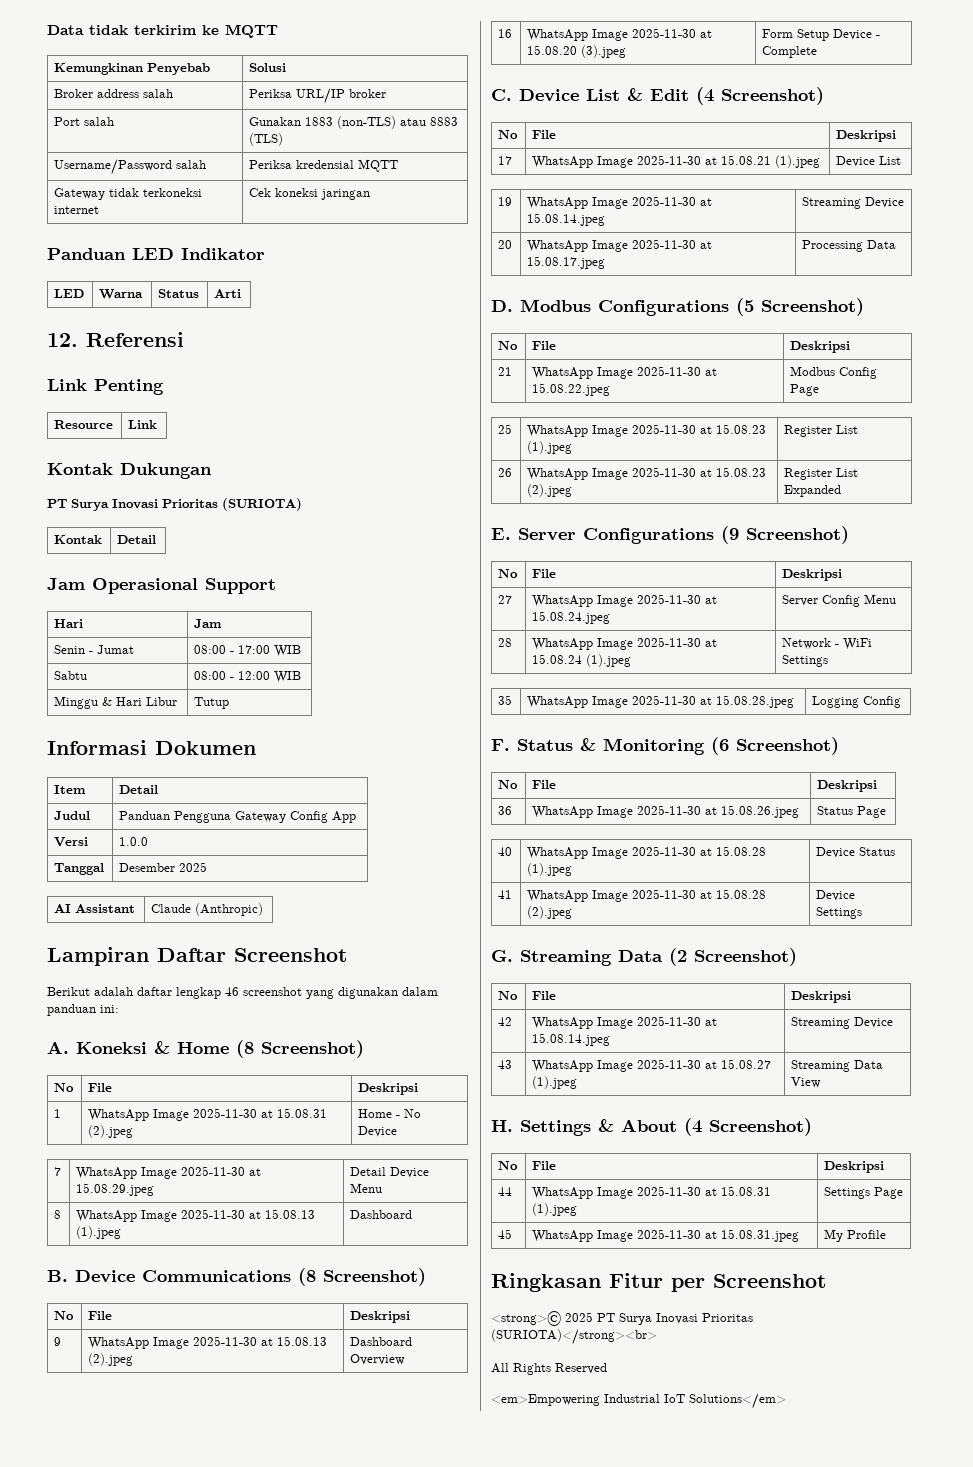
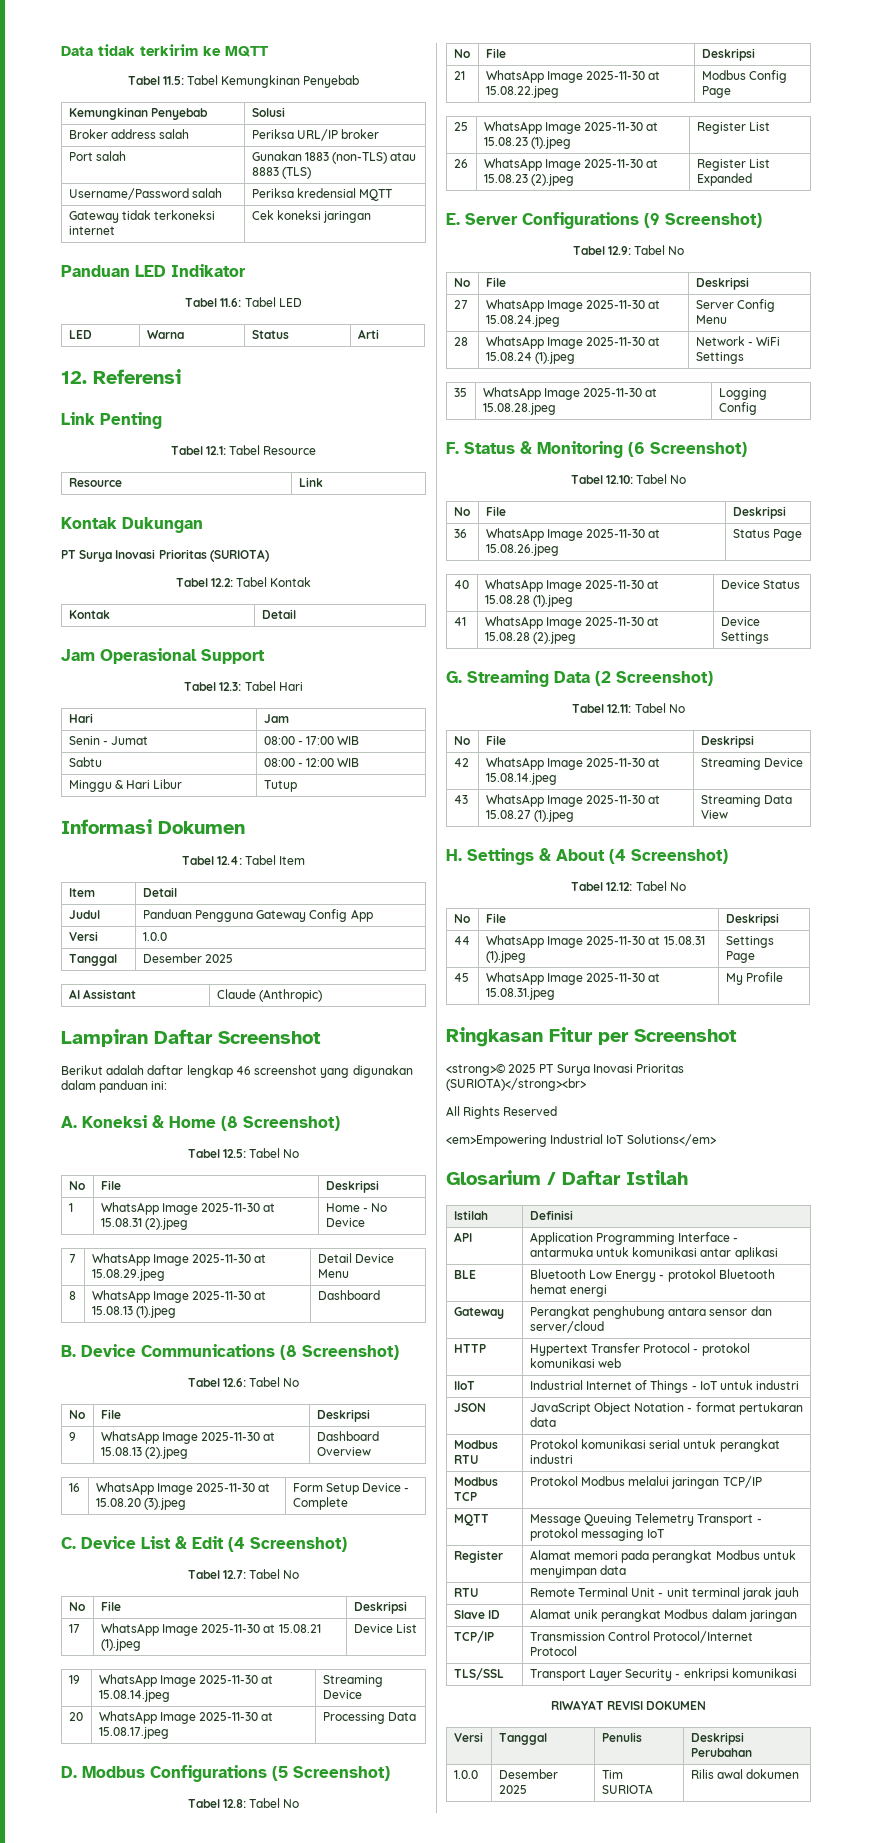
(278, 31) none -> [127,75,360,88] // Tabel 11.5: Tabel Kemungkinan Penyebab
(265, 254) none -> [185,297,302,307] // Tabel 11.6: Tabel LED
(164, 387) none -> [170,445,317,455] // Tabel 12.1: Tabel Resource
(302, 504) none -> [175,577,312,587] // Tabel 12.2: Tabel Kontak
(276, 586) none -> [184,681,303,691] // Tabel 12.3: Tabel Hari
(256, 748) none -> [181,855,306,865] // Tabel 12.4: Tabel Item
(364, 1049) none -> [187,1148,300,1158] // Tabel 12.5: Tabel No
(426, 1277) none -> [187,1377,300,1387] // Tabel 12.6: Tabel No
(824, 96) none -> [187,1569,300,1579] // Tabel 12.7: Tabel No
(864, 307) none -> [187,1798,300,1808] // Tabel 12.8: Tabel No
(849, 535) none -> [572,245,685,255] // Tabel 12.9: Tabel No
(839, 746) none -> [570,474,687,484] // Tabel 12.10: Tabel No
(797, 957) none -> [572,703,685,713] // Tabel 12.11: Tabel No
(812, 1127) none -> [571,881,686,891] // Tabel 12.12: Tabel No
(786, 1401) none -> [446,1170,688,1185] [453,1210,488,1220] [529,1210,573,1220] [453,1232,472,1242] [529,1232,739,1245] [529,1247,778,1260] [453,1270,476,1279] [529,1269,775,1282] [529,1284,607,1297] [453,1307,504,1319] [529,1306,772,1319] [529,1321,604,1333] [453,1344,486,1353] [529,1343,750,1356] [529,1358,621,1368] [453,1381,475,1390] [529,1380,800,1393] [453,1403,486,1412] [529,1402,803,1415] [529,1417,556,1427] [453,1440,498,1449] [453,1455,478,1464] [529,1439,780,1452] [529,1454,573,1464] [453,1477,498,1486] [453,1492,477,1501] [529,1476,762,1489] [453,1514,489,1526] [529,1513,762,1526] [529,1528,666,1541] [453,1550,503,1563] [529,1550,796,1563] [529,1565,626,1578] [453,1588,478,1597] [529,1587,800,1600] [453,1610,500,1619] [529,1609,797,1622] [453,1631,494,1643] [529,1631,754,1643] [529,1646,577,1656] [453,1668,504,1680] [529,1668,797,1681] [550,1700,707,1710] [453,1732,483,1742] [498,1733,547,1745] [601,1732,642,1742] [690,1732,744,1745] [690,1748,752,1757] [453,1770,478,1779] [498,1769,558,1779] [498,1785,527,1794] [601,1770,623,1779] [601,1784,653,1794] [690,1769,800,1779] // Glosarium / Daftar Istilah // Istilah | Definisi // API | Application Programming Interface - antarmuka untuk komunikasi antar aplikasi // BLE | Bluetooth Low Energy - protokol Bluetooth hemat energi // Gateway | Perangkat penghubung antara sensor dan server/cloud // HTTP | Hypertext Transfer Protocol - protokol komunikasi web // IIoT | Industrial Internet of Things - IoT untuk industri // JSON | JavaScript Object Notation - format pertukaran data // Modbus RTU | Protokol komunikasi serial untuk perangkat industri // Modbus TCP | Protokol Modbus melalui jaringan TCP/IP // MQTT | Message Queuing Telemetry Transport - protokol messaging IoT // Register | Alamat memori pada perangkat Modbus untuk menyimpan data // RTU | Remote Terminal Unit - unit terminal jarak jauh // Slave ID | Alamat unik perangkat Modbus dalam jaringan // TCP/IP | Transmission Control Protocol/Internet Protocol // TLS/SSL | Transport Layer Security - enkripsi komunikasi // RIWAYAT REVISI DOKUMEN // Versi | Tanggal | Penulis | Deskripsi Perubahan // 1.0.0 | Desember 2025 | Tim SURIOTA | Rilis awal dokumen

